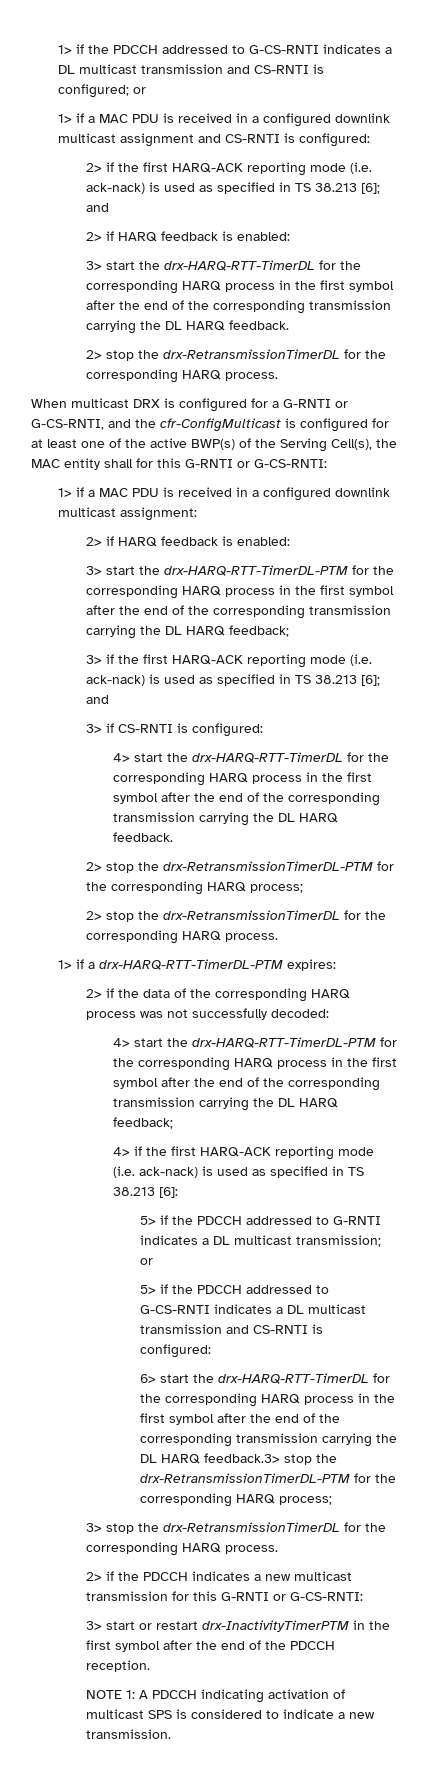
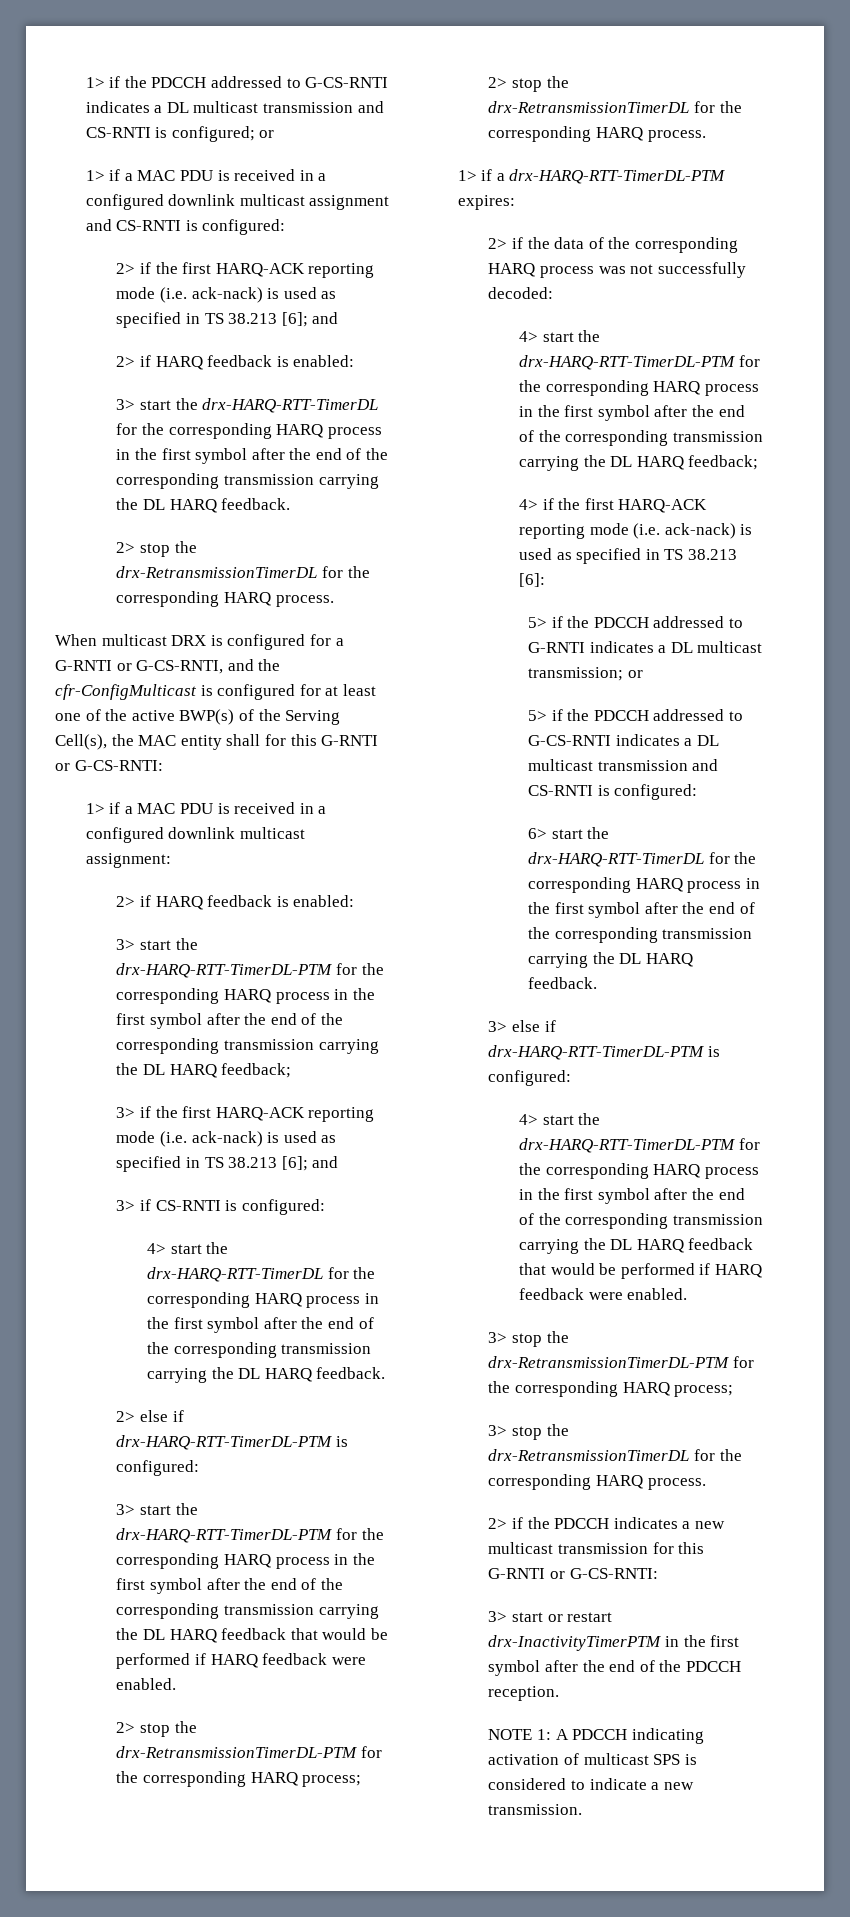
(174, 837) none -> [116,1410,184,1422] [116,1435,348,1450] [116,1460,200,1476] [116,1503,198,1515] [116,1528,384,1543] [116,1553,375,1569] [116,1578,343,1594] [116,1603,379,1619] [116,1628,388,1643] [116,1653,366,1669] [116,1678,177,1690] // 2> else if drx-HARQ-RTT-TimerDL-PTM is configured: // 3> start the drx-HARQ-RTT-TimerDL-PTM for the corresponding HARQ process in the first symbol after the end of the corresponding transmission carrying the DL HARQ feedback that would be performed if HARQ feedback were enabled.
[204,1453,281,1463] feedback.3> -> [528,977,598,989] [488,1020,556,1032] [488,1045,720,1060] [488,1070,572,1086] [518,1113,601,1125] [518,1138,760,1153] [518,1163,759,1179] [518,1188,745,1204] [518,1213,763,1229] [518,1238,754,1254] [518,1263,762,1279] [518,1288,688,1300] [488,1332,508,1343] feedback. // 3> else if drx-HARQ-RTT-TimerDL-PTM is configured: // 4> start the drx-HARQ-RTT-TimerDL-PTM for the corresponding HARQ process in the first symbol after the end of the corresponding transmission carrying the DL HARQ feedback that would be performed if HARQ feedback were enabled. // 3>

